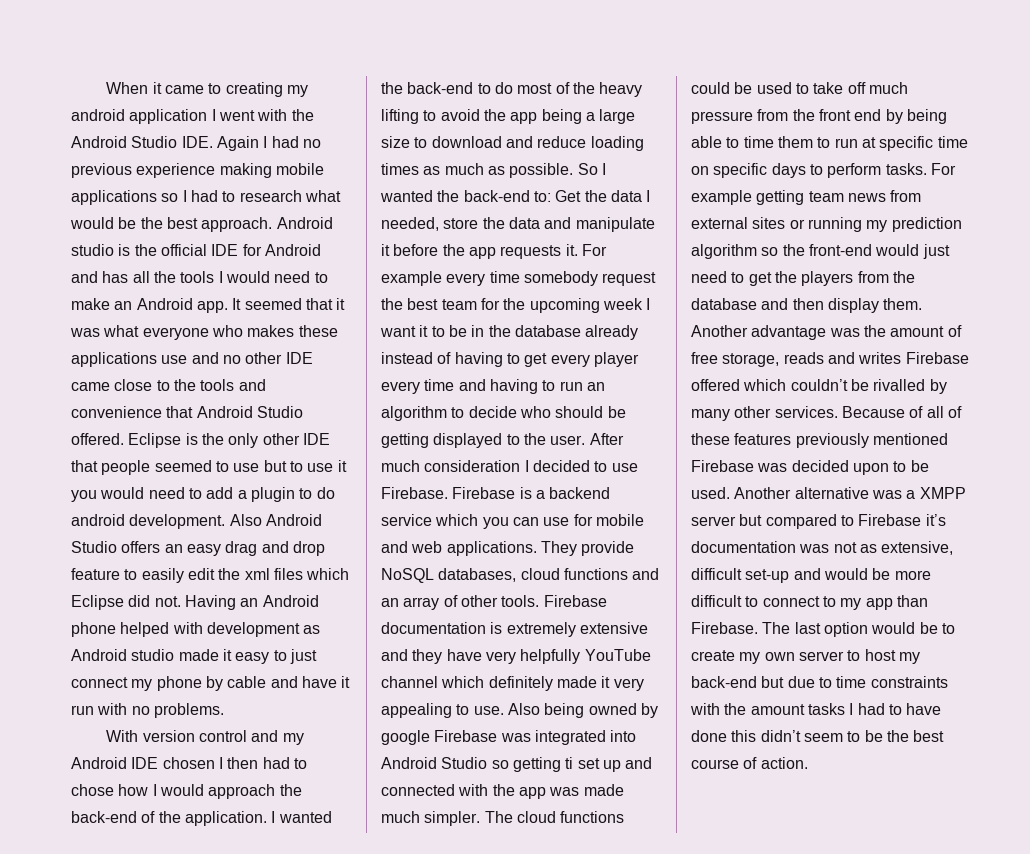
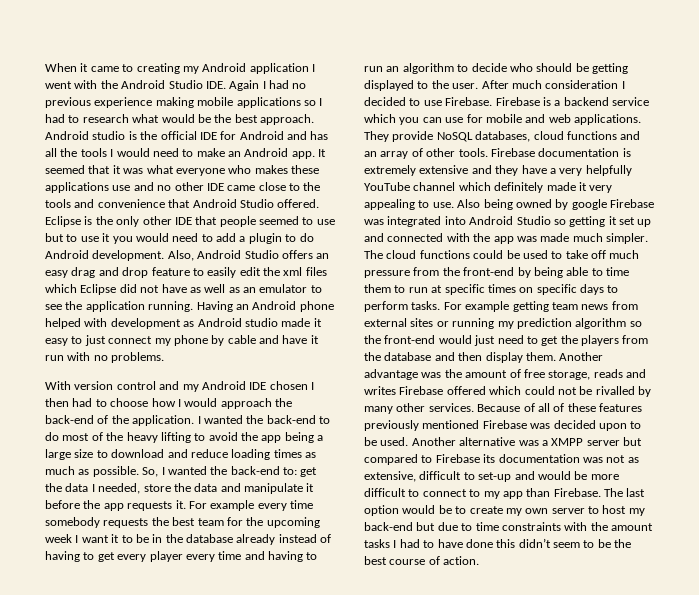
[71,109,125,121] android -> [202,63,247,72] Android
[71,514,262,529] android development. Also -> [45,250,194,261] Android development. Also,
[154,596,181,607] not. -> [140,284,322,293] [45,301,194,312] not have as well as an emulator to see the application running.
[71,784,114,796] chose -> [110,398,149,407] choose
[577,163,598,175] So -> [142,467,159,477] So,
[555,190,582,202] Get -> [300,467,318,477] get
[602,272,657,286] request -> [103,518,149,528] requests
(482, 655) none -> [549,168,556,174] a
[565,757,574,769] ti -> [608,216,617,225] it
[818,109,882,121] front end -> [463,267,515,276] front-end
[937,136,968,148] time -> [487,284,516,293] times
[790,379,848,391] couldn’t -> [524,386,577,395] could not
[925,514,946,526] it’s -> [483,454,496,463] its
(742, 574) none -> [463,472,475,480] to

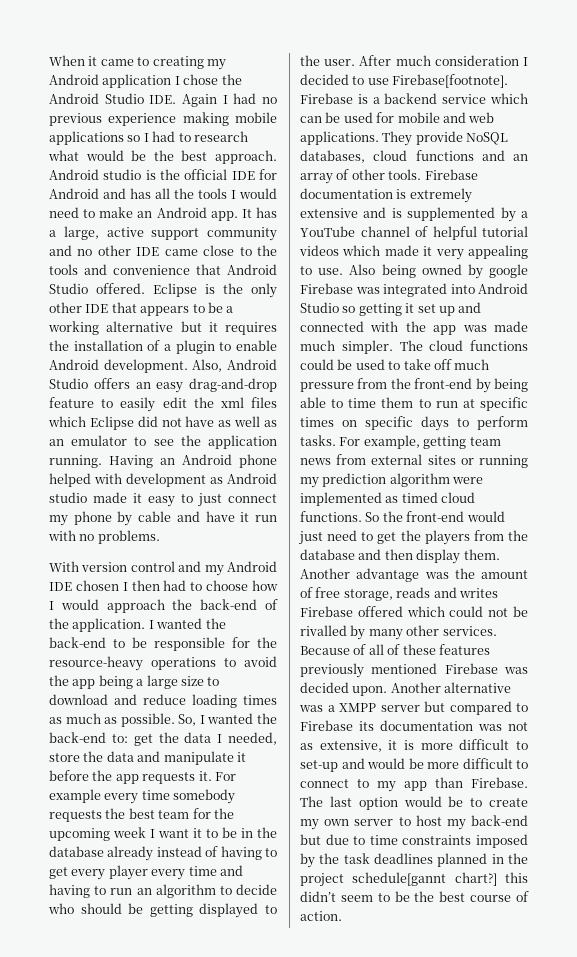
[45,80,98,89] went with -> [183,74,219,85] chose
[45,165,319,176] [45,182,131,193] seemed that it was what everyone who makes these applications use -> [255,207,277,218] [49,226,277,241] has a large, active support community
[219,216,335,227] [45,233,236,244] people seemed to use but to use it you would need to add -> [140,302,234,316] [48,321,277,335] [49,340,161,351] appears to be a working alternative but it requires the installation of
[299,233,314,242] do -> [236,340,277,351] enable
[71,267,149,278] drag and drop -> [189,378,277,392] drag-and-drop
[45,432,191,443] do most of the heavy lifting -> [132,637,277,651] [49,656,216,671] be responsible for the resource-heavy operations
[445,97,493,106] Firebase. -> [392,74,509,88] Firebase[footnote].
[399,117,464,125] you can use -> [300,112,373,123] can be used
[495,165,632,176] [364,182,544,193] they have a very helpfully YouTube channel which definitely -> [391,207,528,222] [300,226,528,240] [299,245,381,256] is supplemented by a YouTube channel of helpful tutorial videos which
[465,301,510,312] example -> [363,435,420,449] example,
[629,321,642,327] so -> [452,477,484,484] [300,492,476,506] [300,511,380,522] were implemented as timed cloud functions. So
[598,421,642,431] [364,437,409,446] upon to be used. -> [352,686,388,696] upon.
(416, 476) none -> [388,740,453,750] it is more
[564,522,653,531] [364,539,493,548] with the amount tasks I had to have done -> [476,834,528,848] [300,853,528,868] [300,872,497,887] imposed by the task deadlines planned in the project schedule[gannt chart?]

